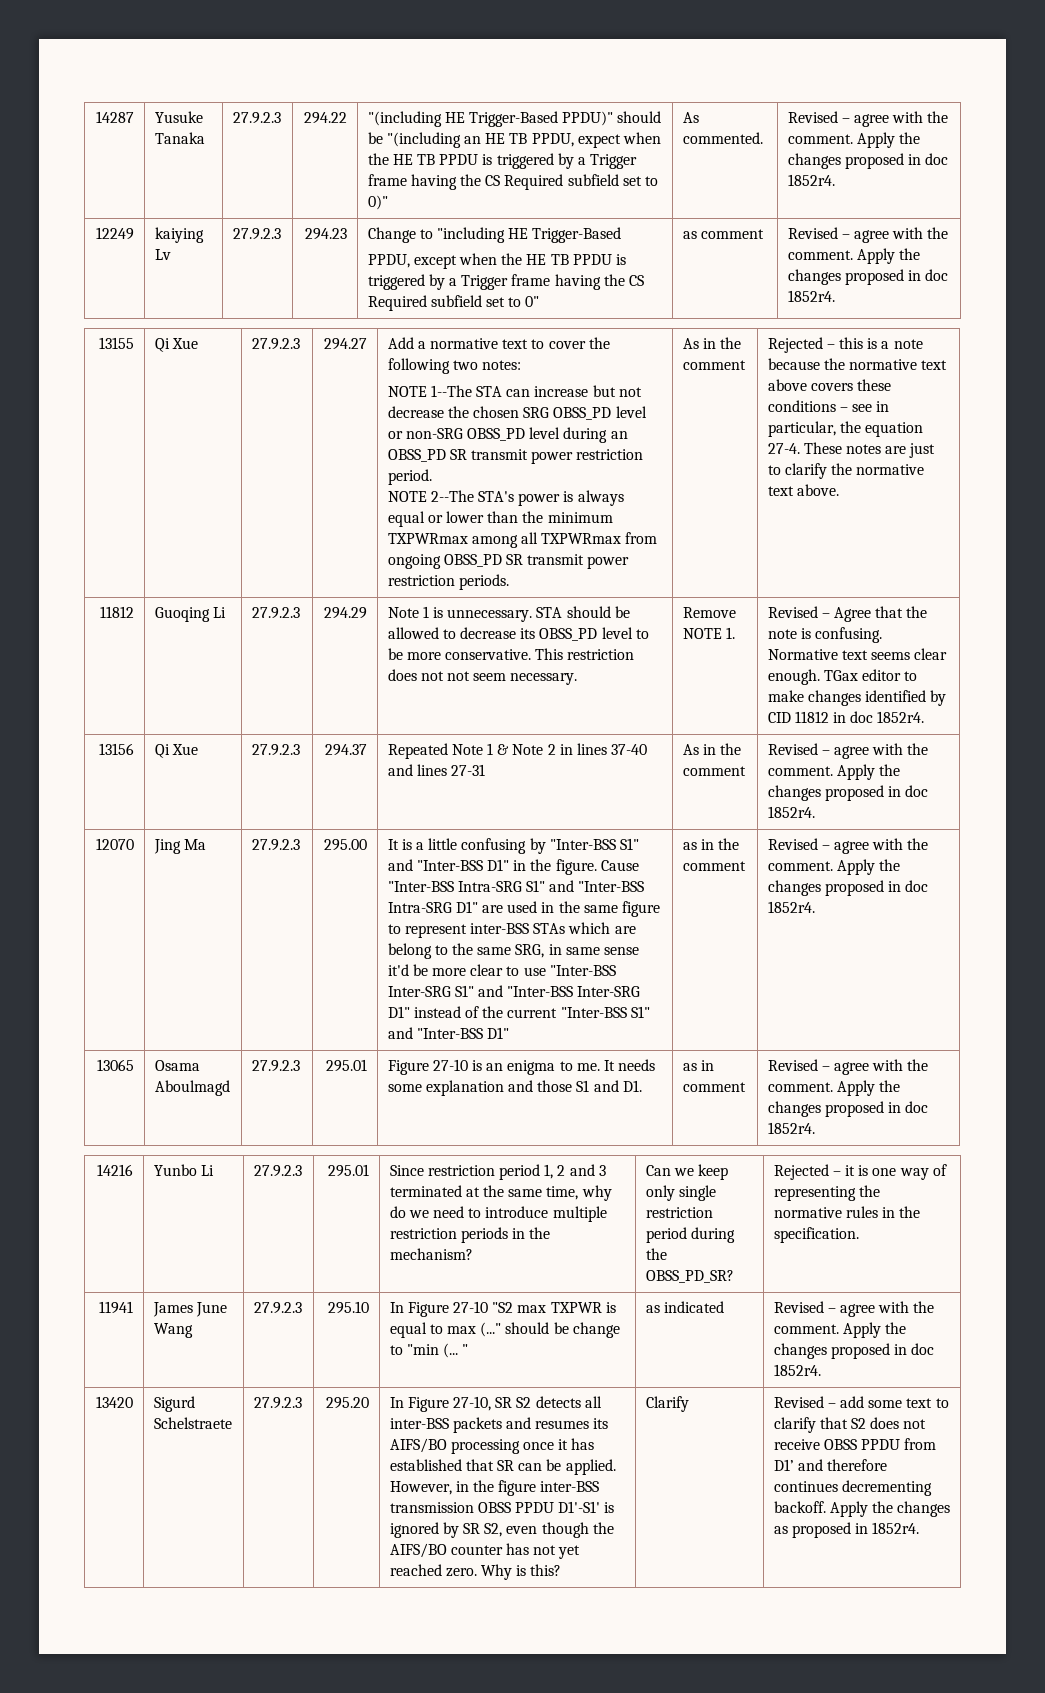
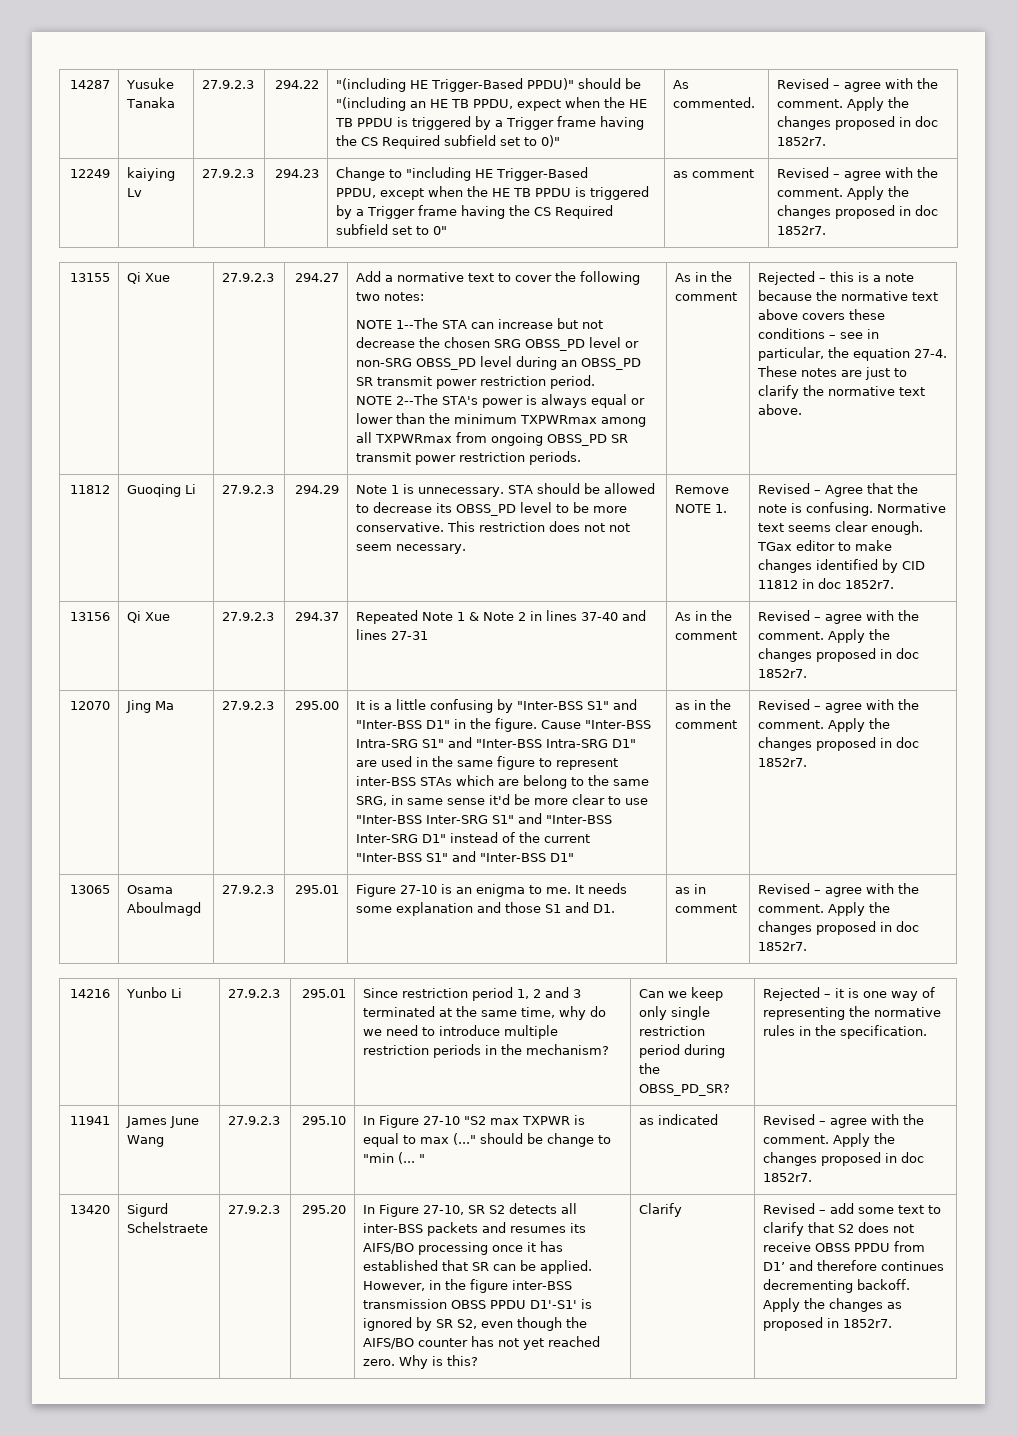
[787,174,835,186] 1852r4. -> [777,137,827,146] 1852r7.
[787,290,835,302] 1852r4. -> [777,226,827,235] 1852r7.
[877,711,925,723] 1852r4. -> [845,580,895,589] 1852r7.
[767,806,815,818] 1852r4. -> [758,669,808,678] 1852r7.
[767,901,815,913] 1852r4. -> [758,758,808,767] 1852r7.
[767,1122,815,1134] 1852r4. -> [758,942,808,951] 1852r7.
[773,1364,821,1376] 1852r4. -> [763,1173,813,1182] 1852r7.
[872,1522,920,1534] 1852r4. -> [843,1319,893,1328] 1852r7.

